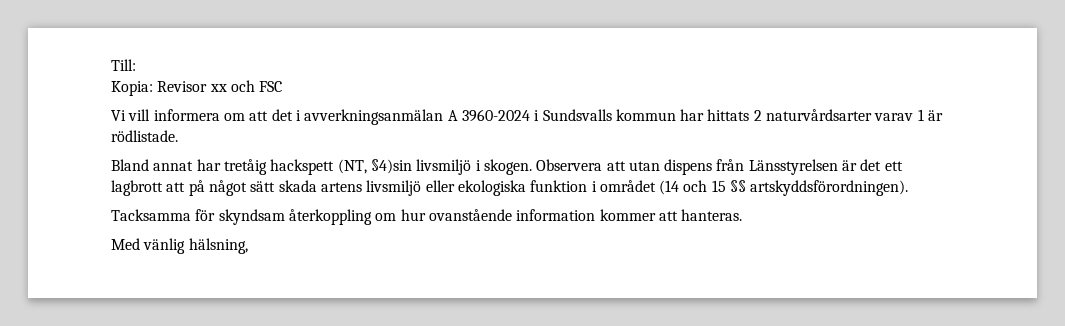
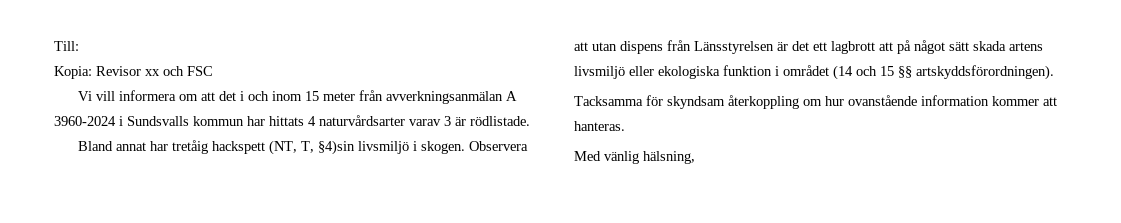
(301, 115) none -> [247,90,383,101] och inom 15 meter från
[753,110,762,121] 2 -> [308,116,316,126] 4
[917,109,924,121] 1 -> [444,116,451,126] 3
(367, 166) none -> [300,141,314,153] T,

